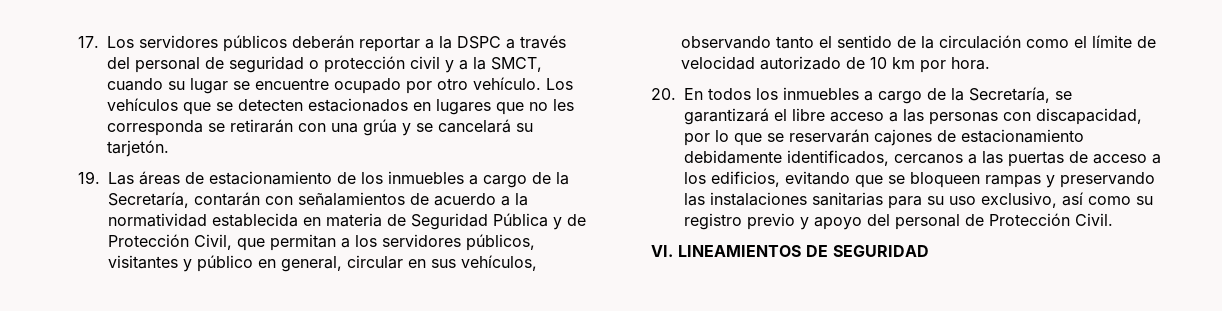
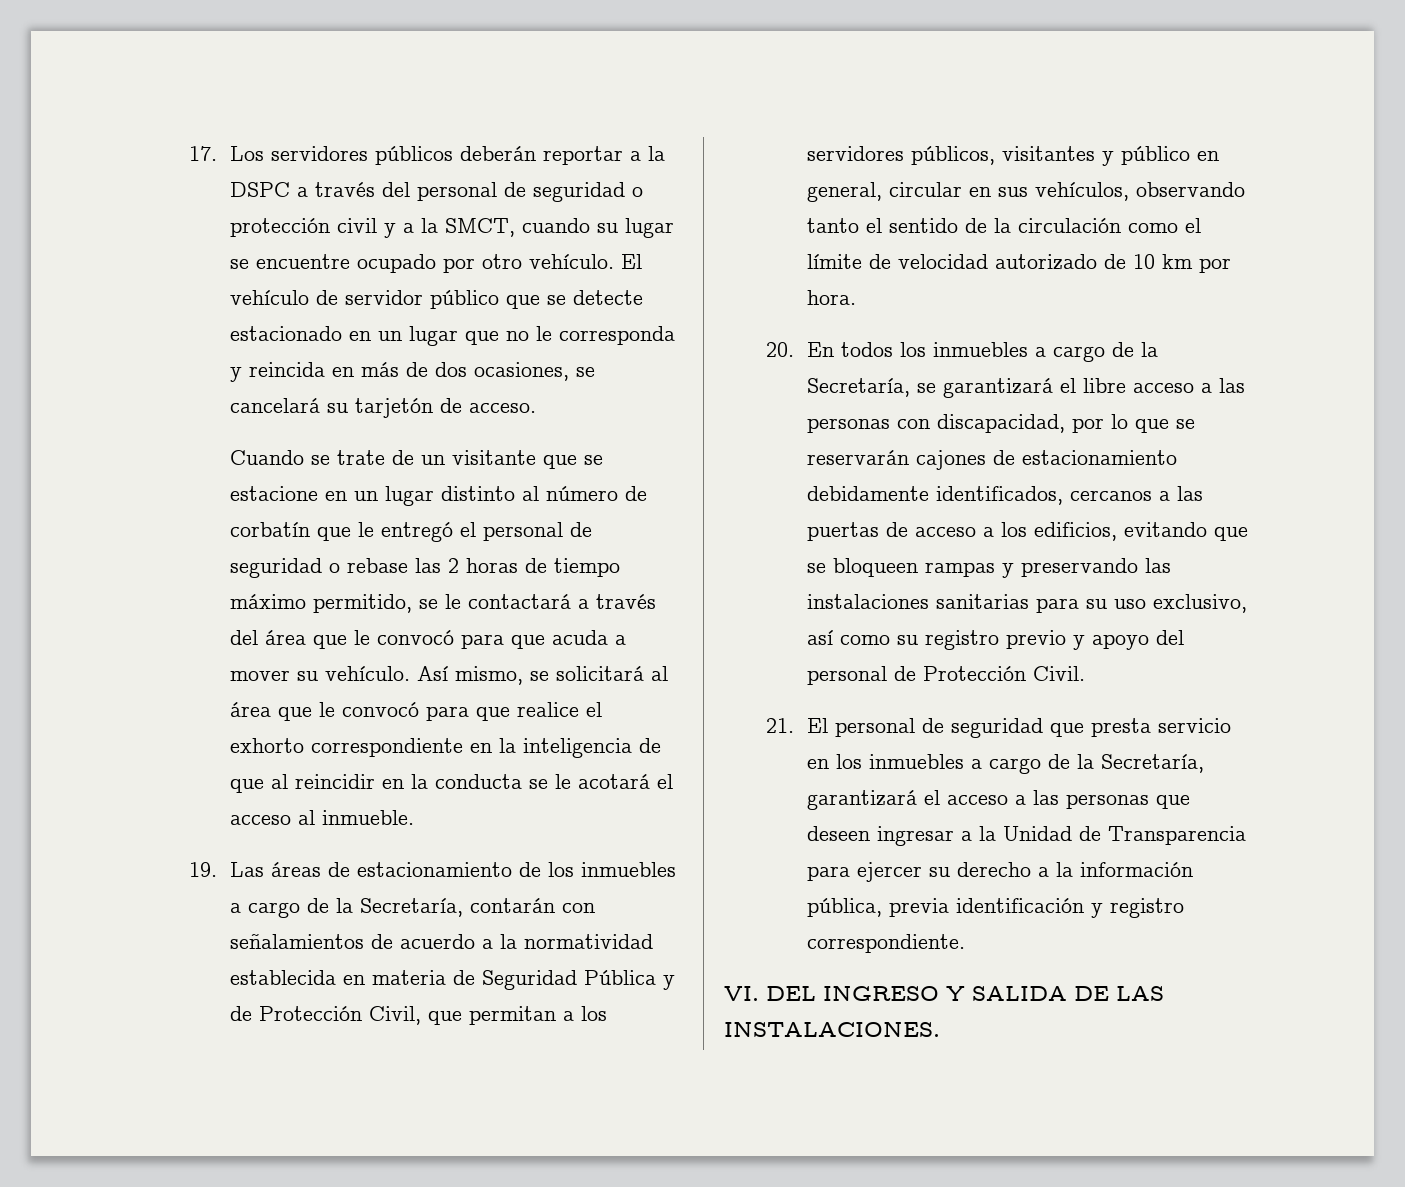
[546,78,574,90] [107,98,575,115] [107,119,534,136] [107,140,170,157] Los vehículos que se detecten estacionados en lugares que no les corresponda se retirarán con una grúa y se cancelará su tarjetón. -> [621,254,643,269] [230,290,644,309] [230,326,676,346] [230,362,596,382] [230,398,537,418] [230,450,604,469] [230,486,648,506] [230,522,593,542] [230,558,621,578] [230,594,657,613] [230,630,627,649] [230,666,669,685] [230,702,603,721] [230,738,662,758] [230,774,674,793] [230,810,415,825] El vehículo de servidor público que se detecte estacionado en un lugar que no le corresponda y reincida en más de dos ocasiones, se cancelará su tarjetón de acceso. // Cuando se trate de un visitante que se estacione en un lugar distinto al número de corbatín que le entregó el personal de seguridad o rebase las 2 horas de tiempo máximo permitido, se le contactará a través del área que le convocó para que acuda a mover su vehículo. Así mismo, se solicitará al área que le convocó para que realice el exhorto correspondiente en la inteligencia de que al reincidir en la conducta se le acotará el acceso al inmueble.
[651,245,930,257] VI. LINEAMIENTOS DE SEGURIDAD -> [765,718,1232,738] [807,754,1205,774] [807,790,1191,810] [807,826,1247,846] [807,862,1194,882] [807,898,1185,918] [807,934,966,953] [724,986,1164,1001] [724,1022,940,1037] 21. El personal de seguridad que presta servicio en los inmuebles a cargo de la Secretaría, garantizará el acceso a las personas que deseen ingresar a la Unidad de Transparencia para ejercer su derecho a la información pública, previa identificación y registro correspondiente. // VI. DEL INGRESO Y SALIDA DE LAS INSTALACIONES.

